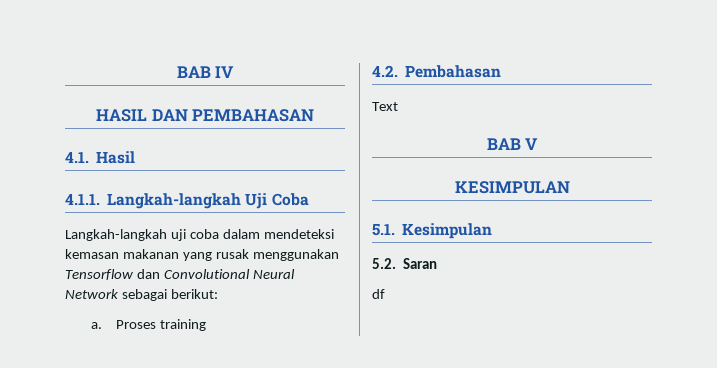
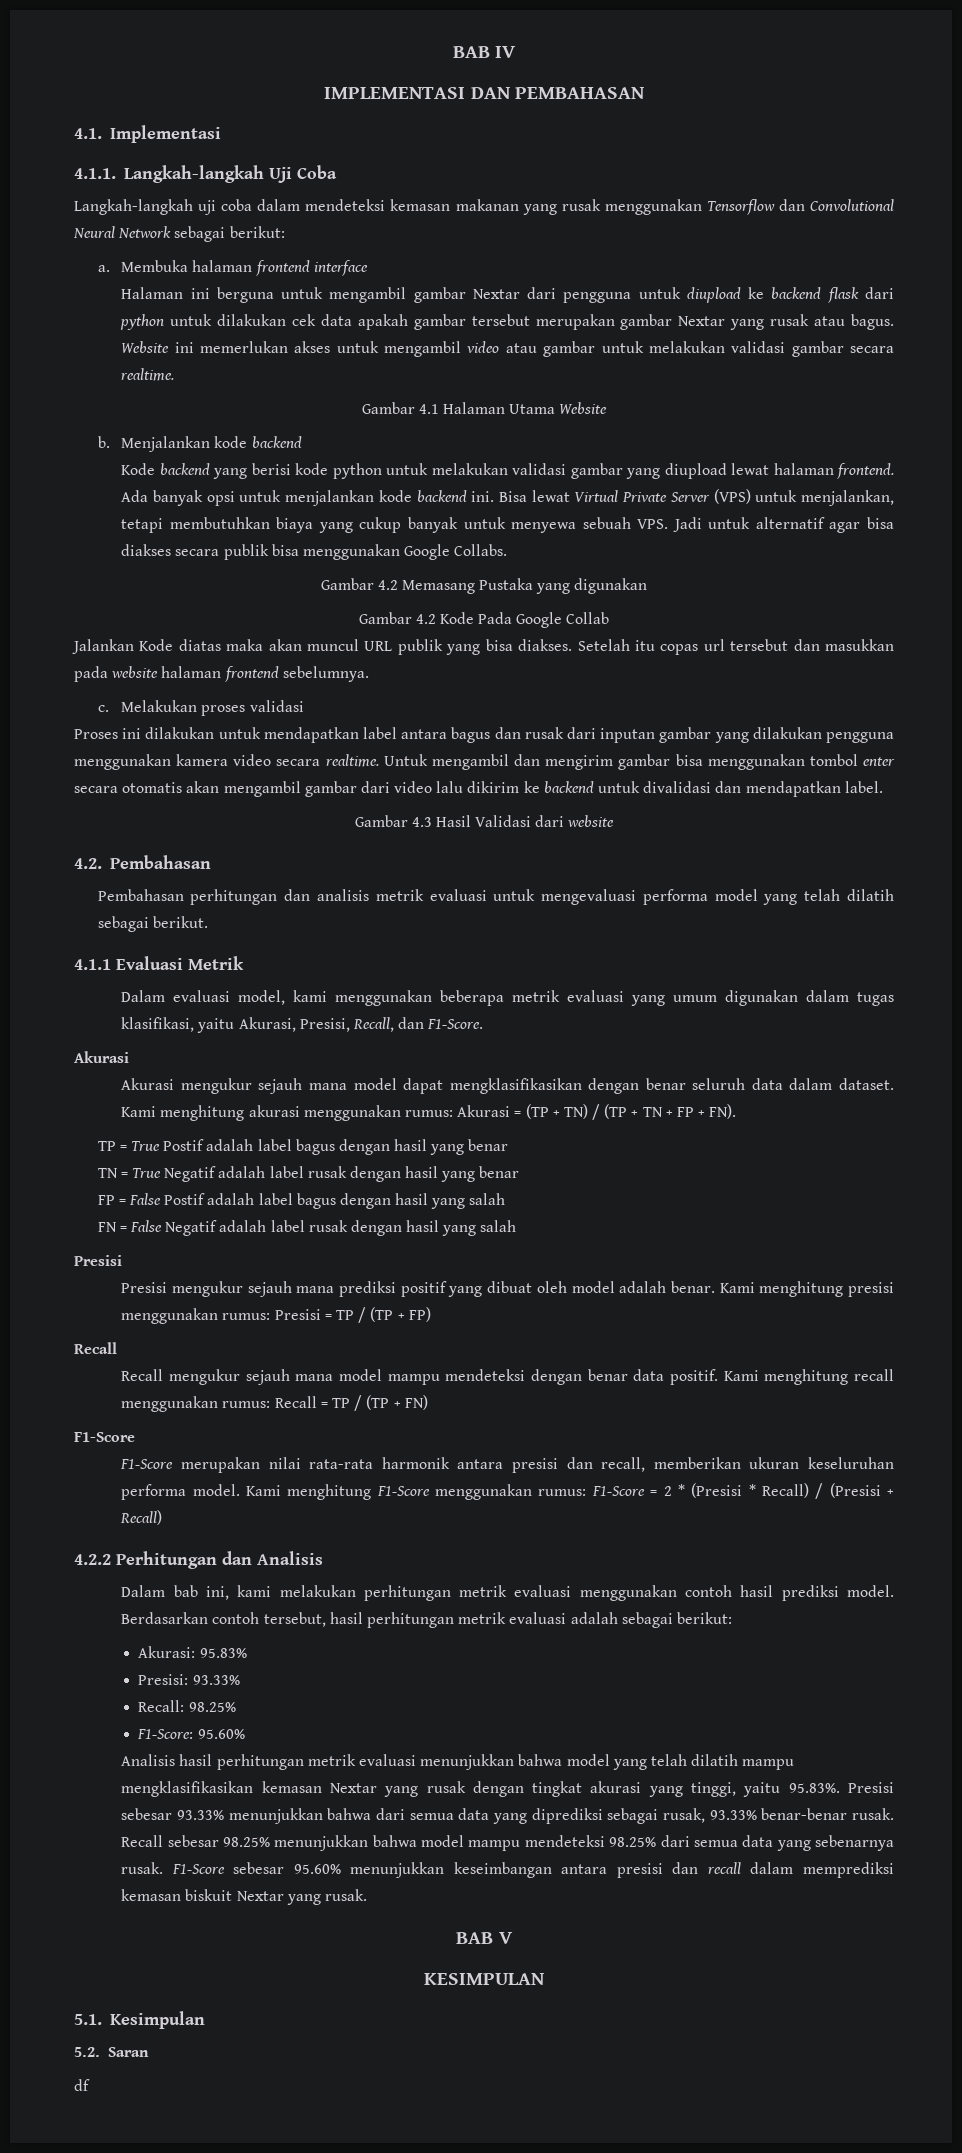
[96,109,148,122] HASIL -> [324,87,466,99] IMPLEMENTASI
[96,151,136,164] Hasil -> [109,125,221,143] Implementasi
[116,319,206,331] [372,65,502,78] [372,102,398,111] Proses training // 4.2. Pembahasan // Text -> [121,260,368,276] [121,287,894,303] [120,314,895,330] [121,341,894,357] [121,368,175,381] [361,402,608,414] [97,436,302,452] [121,463,895,479] [121,489,894,506] [121,517,895,533] [121,544,508,560] [320,578,648,594] [358,612,610,628] [72,639,894,655] [74,666,369,682] [97,700,304,716] [74,727,895,743] [74,754,896,770] [74,781,883,797] [354,815,615,827] [74,855,211,869] [97,889,895,905] [97,916,208,932] [74,956,244,970] [121,990,895,1006] [121,1017,484,1033] [74,1051,129,1063] [121,1078,894,1094] [121,1104,737,1121] [97,1139,509,1155] [97,1166,520,1182] [97,1193,506,1209] [97,1220,517,1236] [74,1255,122,1266] [121,1281,894,1297] [121,1307,431,1324] [74,1342,117,1354] [121,1369,895,1385] [121,1395,428,1412] [74,1432,135,1442] [120,1457,894,1473] [121,1483,895,1500] [120,1510,163,1525] [74,1551,323,1569] [121,1585,894,1601] [121,1612,732,1628] [138,1646,247,1658] [138,1674,240,1685] [138,1700,236,1712] [137,1729,245,1739] [121,1754,795,1770] [121,1781,894,1797] [121,1808,895,1824] [121,1835,894,1851] [121,1862,895,1878] [121,1889,368,1905] Membuka halaman frontend interface // Halaman ini berguna untuk mengambil gambar Nextar dari pengguna untuk diupload ke backend flask dari python untuk dilakukan cek data apakah gambar tersebut merupakan gambar Nextar yang rusak atau bagus. Website ini memerlukan akses untuk mengambil video atau gambar untuk melakukan validasi gambar secara realtime. // Gambar 4.1 Halaman Utama Website // b. Menjalankan kode backend // Kode backend yang berisi kode python untuk melakukan validasi gambar yang diupload lewat halaman frontend. Ada banyak opsi untuk menjalankan kode backend ini. Bisa lewat Virtual Private Server (VPS) untuk menjalankan, tetapi membutuhkan biaya yang cukup banyak untuk menyewa sebuah VPS. Jadi untuk alternatif agar bisa diakses secara publik bisa menggunakan Google Collabs. // Gambar 4.2 Memasang Pustaka yang digunakan // Gambar 4.2 Kode Pada Google Collab // Jalankan Kode diatas maka akan muncul URL publik yang bisa diakses. Setelah itu copas url tersebut dan masukkan pada website halaman frontend sebelumnya. // c. Melakukan proses validasi // Proses ini dilakukan untuk mendapatkan label antara bagus dan rusak dari inputan gambar yang dilakukan pengguna menggunakan kamera video secara realtime. Untuk mengambil dan mengirim gambar bisa menggunakan tombol enter secara otomatis akan mengambil gambar dari video lalu dikirim ke backend untuk divalidasi dan mendapatkan label. // Gambar 4.3 Hasil Validasi dari website // 4.2. Pembahasan // Pembahasan perhitungan dan analisis metrik evaluasi untuk mengevaluasi performa model yang telah dilatih sebagai berikut. // 4.1.1 Evaluasi Metrik // Dalam evaluasi model, kami menggunakan beberapa metrik evaluasi yang umum digunakan dalam tugas klasifikasi, yaitu Akurasi, Presisi, Recall, dan F1-Score. // Akurasi // Akurasi mengukur sejauh mana model dapat mengklasifikasikan dengan benar seluruh data dalam dataset. Kami menghitung akurasi menggunakan rumus: Akurasi = (TP + TN) / (TP + TN + FP + FN). // TP = True Postif adalah label bagus dengan hasil yang benar // TN = True Negatif adalah label rusak dengan hasil yang benar // FP = False Postif adalah label bagus dengan hasil yang salah // FN = False Negatif adalah label rusak dengan hasil yang salah // Presisi // Presisi mengukur sejauh mana prediksi positif yang dibuat oleh model adalah benar. Kami menghitung presisi menggunakan rumus: Presisi = TP / (TP + FP) // Recall // Recall mengukur sejauh mana model mampu mendeteksi dengan benar data positif. Kami menghitung recall menggunakan rumus: Recall = TP / (TP + FN) // F1-Score // F1-Score merupakan nilai rata-rata harmonik antara presisi dan recall, memberikan ukuran keseluruhan performa model. Kami menghitung F1-Score menggunakan rumus: F1-Score = 2 * (Presisi * Recall) / (Presisi + Recall) // 4.2.2 Perhitungan dan Analisis // Dalam bab ini, kami melakukan perhitungan metrik evaluasi menggunakan contoh hasil prediksi model. Berdasarkan contoh tersebut, hasil perhitungan metrik evaluasi adalah sebagai berikut: // Akurasi: 95.83% // Presisi: 93.33% // Recall: 98.25% // F1-Score: 95.60% // Analisis hasil perhitungan metrik evaluasi menunjukkan bahwa model yang telah dilatih mampu mengklasifikasikan kemasan Nextar yang rusak dengan tingkat akurasi yang tinggi, yaitu 95.83%. Presisi sebesar 93.33% menunjukkan bahwa dari semua data yang diprediksi sebagai rusak, 93.33% benar-benar rusak. Recall sebesar 98.25% menunjukkan bahwa model mampu mendeteksi 98.25% dari semua data yang sebenarnya rusak. F1-Score sebesar 95.60% menunjukkan keseimbangan antara presisi dan recall dalam memprediksi kemasan biskuit Nextar yang rusak.

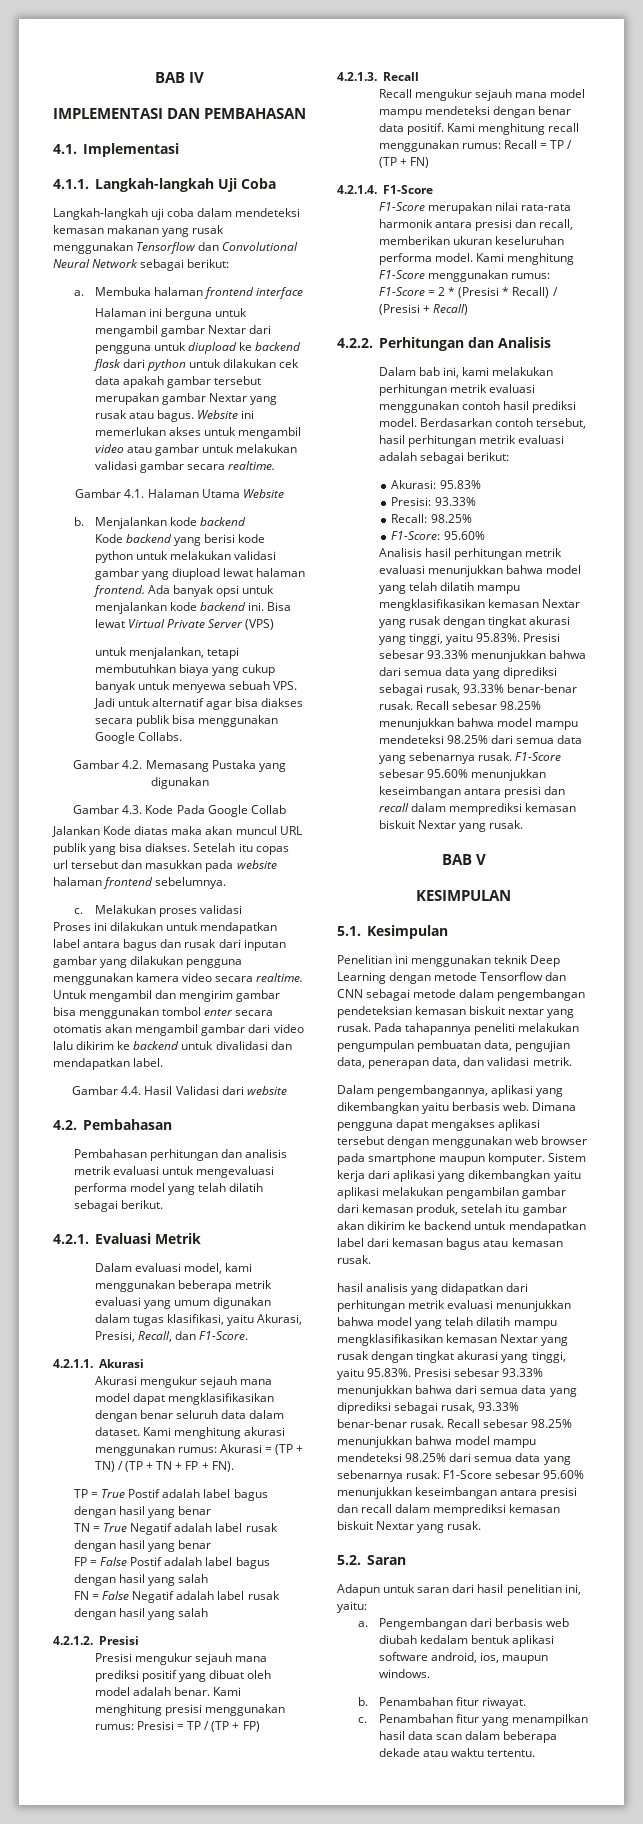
[418,404,439,414] 4.1 -> [124,489,145,498] 4.1.
(751, 496) none -> (275, 624) //
[377,580,398,590] 4.2 -> [122,760,143,769] 4.2.
[415,614,436,624] 4.2 -> [122,805,143,814] 4.3.
[411,817,432,827] 4.3 -> [121,1086,142,1095] 4.4.
[74,959,111,970] 4.1.1 -> [53,1234,89,1244] 4.2.1.
(484, 1024) none -> [53,1359,93,1368] 4.2.1.1.
(517, 1226) none -> [53,1636,93,1645] 4.2.1.2.
(431, 1314) none -> [337,72,377,81] 4.2.1.3.
(428, 1402) none -> [337,185,377,194] 4.2.1.4.
[74,1554,111,1565] 4.2.2 -> [337,338,373,348] 4.2.2.
[74,2047,149,2057] [74,2079,90,2091] 5.2. Saran // df -> [337,955,561,967] [337,972,567,984] [337,989,586,1001] [337,1006,575,1018] [337,1023,580,1035] [337,1040,571,1052] [337,1057,572,1069] [337,1085,564,1097] [337,1102,577,1114] [337,1119,541,1131] [337,1136,588,1148] [337,1153,587,1165] [337,1170,581,1182] [337,1187,567,1199] [337,1204,567,1216] [337,1221,586,1233] [337,1238,563,1250] [337,1255,371,1264] [337,1283,529,1295] [337,1300,572,1312] [337,1317,557,1329] [337,1334,569,1346] [337,1351,566,1363] [337,1368,544,1380] [337,1385,577,1397] [337,1402,520,1414] [337,1419,573,1428] [337,1436,537,1448] [337,1453,571,1465] [337,1470,585,1482] [337,1487,578,1499] [337,1504,561,1516] [337,1521,482,1533] [337,1555,406,1565] [337,1584,581,1596] [337,1601,367,1613] [357,1618,570,1630] [378,1635,555,1647] [378,1652,549,1664] [378,1669,430,1678] [357,1697,527,1709] [357,1714,589,1726] [378,1731,558,1743] [378,1748,536,1757] Penelitian ini menggunakan teknik Deep Learning dengan metode Tensorflow dan CNN sebagai metode dalam pengembangan pendeteksian kemasan biskuit nextar yang rusak. Pada tahapannya peneliti melakukan pengumpulan pembuatan data, pengujian data, penerapan data, dan validasi metrik. // Dalam pengembangannya, aplikasi yang dikembangkan yaitu berbasis web. Dimana pengguna dapat mengakses aplikasi tersebut dengan menggunakan web browser pada smartphone maupun komputer. Sistem kerja dari aplikasi yang dikembangkan yaitu aplikasi melakukan pengambilan gambar dari kemasan produk, setelah itu gambar akan dikirim ke backend untuk mendapatkan label dari kemasan bagus atau kemasan rusak. // hasil analisis yang didapatkan dari perhitungan metrik evaluasi menunjukkan bahwa model yang telah dilatih mampu mengklasifikasikan kemasan Nextar yang rusak dengan tingkat akurasi yang tinggi, yaitu 95.83%. Presisi sebesar 93.33% menunjukkan bahwa dari semua data yang diprediksi sebagai rusak, 93.33% benar-benar rusak. Recall sebesar 98.25% menunjukkan bahwa model mampu mendeteksi 98.25% dari semua data yang sebenarnya rusak. F1-Score sebesar 95.60% menunjukkan keseimbangan antara presisi dan recall dalam memprediksi kemasan biskuit Nextar yang rusak. // 5.2. Saran // Adapun untuk saran dari hasil penelitian ini, yaitu: // a. Pengembangan dari berbasis web diubah kedalam bentuk aplikasi software android, ios, maupun windows. // b. Penambahan fitur riwayat. // c. Penambahan fitur yang menampilkan hasil data scan dalam beberapa dekade atau waktu tertentu.

